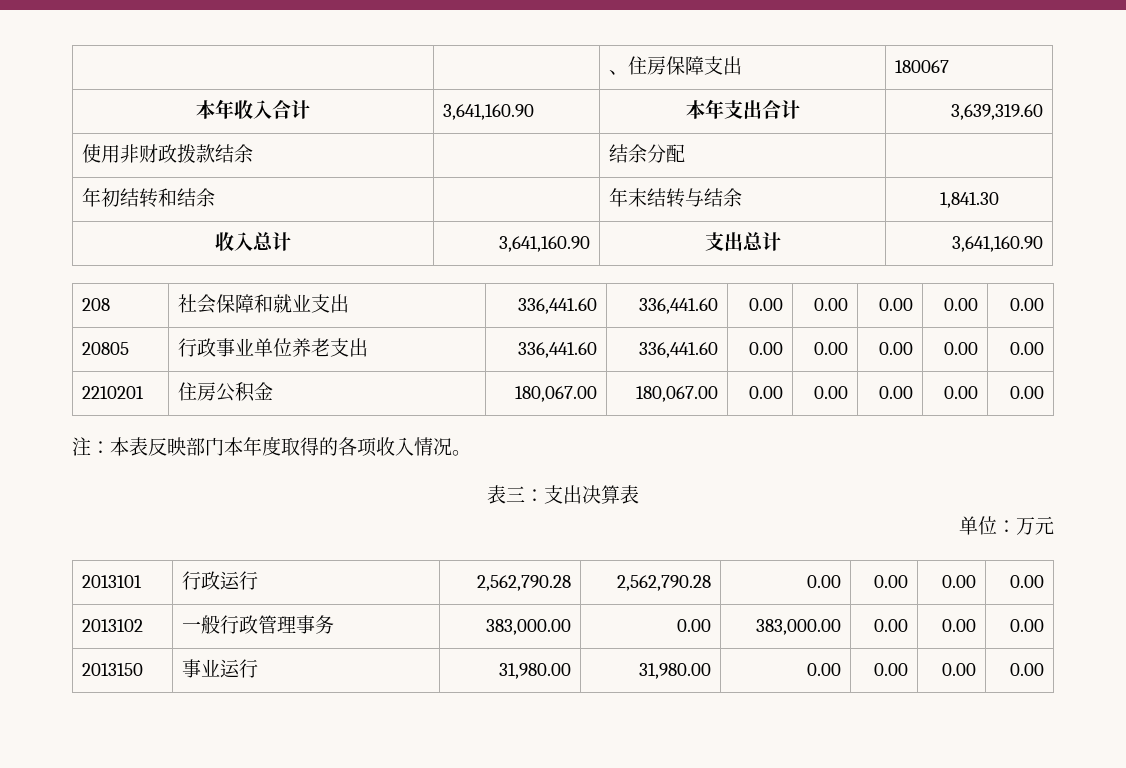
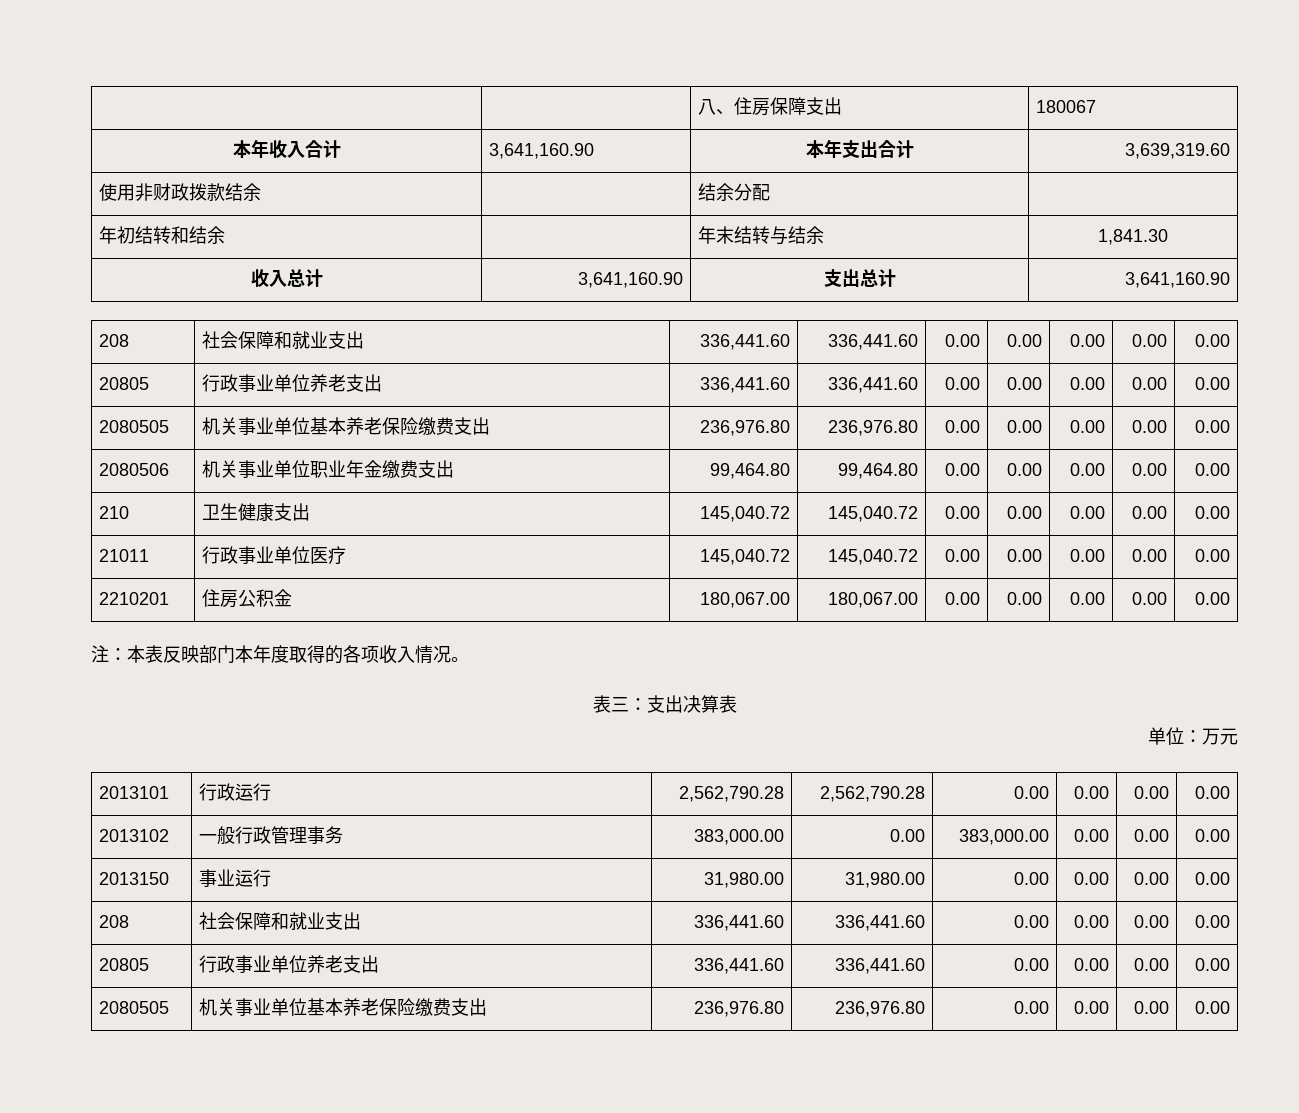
(609, 72) | | -> [698,99,717,115] | | 八
(1044, 348) none -> [99,420,170,433] [202,417,491,436] [699,420,790,436] [827,420,918,436] [944,420,980,433] [1006,420,1042,433] [1069,420,1105,433] [1131,420,1167,433] [1194,420,1230,433] [99,463,170,476] [202,460,455,479] [709,463,790,479] [837,463,918,479] [944,463,980,476] [1006,463,1042,476] [1069,463,1105,476] [1131,463,1167,476] [1194,463,1230,476] [99,506,130,519] [202,503,311,522] [699,506,790,522] [827,506,918,522] [944,506,980,519] [1006,506,1042,519] [1069,506,1105,519] [1131,506,1167,519] [1194,506,1230,519] [99,549,150,562] [202,546,347,565] [699,549,790,565] [827,549,918,565] [944,549,980,562] [1006,549,1042,562] [1069,549,1105,562] [1131,549,1167,562] [1194,549,1230,562] // 2080505 | 机关事业单位基本养老保险缴费支出 | 236,976.80 | 236,976.80 | 0.00 | 0.00 | 0.00 | 0.00 | 0.00 // 2080506 | 机关事业单位职业年金缴费支出 | 99,464.80 | 99,464.80 | 0.00 | 0.00 | 0.00 | 0.00 | 0.00 // 210 | 卫生健康支出 | 145,040.72 | 145,040.72 | 0.00 | 0.00 | 0.00 | 0.00 | 0.00 // 21011 | 行政事业单位医疗 | 145,040.72 | 145,040.72 | 0.00 | 0.00 | 0.00 | 0.00 | 0.00
(1044, 669) none -> [99,915,130,928] [199,912,362,930] [693,915,784,931] [834,915,925,931] [1013,915,1049,928] [1073,915,1109,928] [1133,915,1169,928] [1194,915,1230,928] [99,958,150,971] [199,955,380,973] [693,958,784,974] [834,958,925,974] [1013,958,1049,971] [1073,958,1109,971] [1133,958,1169,971] [1194,958,1230,971] [99,1001,170,1014] [199,998,488,1017] [693,1001,784,1017] [834,1001,925,1017] [1013,1001,1049,1014] [1073,1001,1109,1014] [1133,1001,1169,1014] [1194,1001,1230,1014] // 208 | 社会保障和就业支出 | 336,441.60 | 336,441.60 | 0.00 | 0.00 | 0.00 | 0.00 // 20805 | 行政事业单位养老支出 | 336,441.60 | 336,441.60 | 0.00 | 0.00 | 0.00 | 0.00 // 2080505 | 机关事业单位基本养老保险缴费支出 | 236,976.80 | 236,976.80 | 0.00 | 0.00 | 0.00 | 0.00

